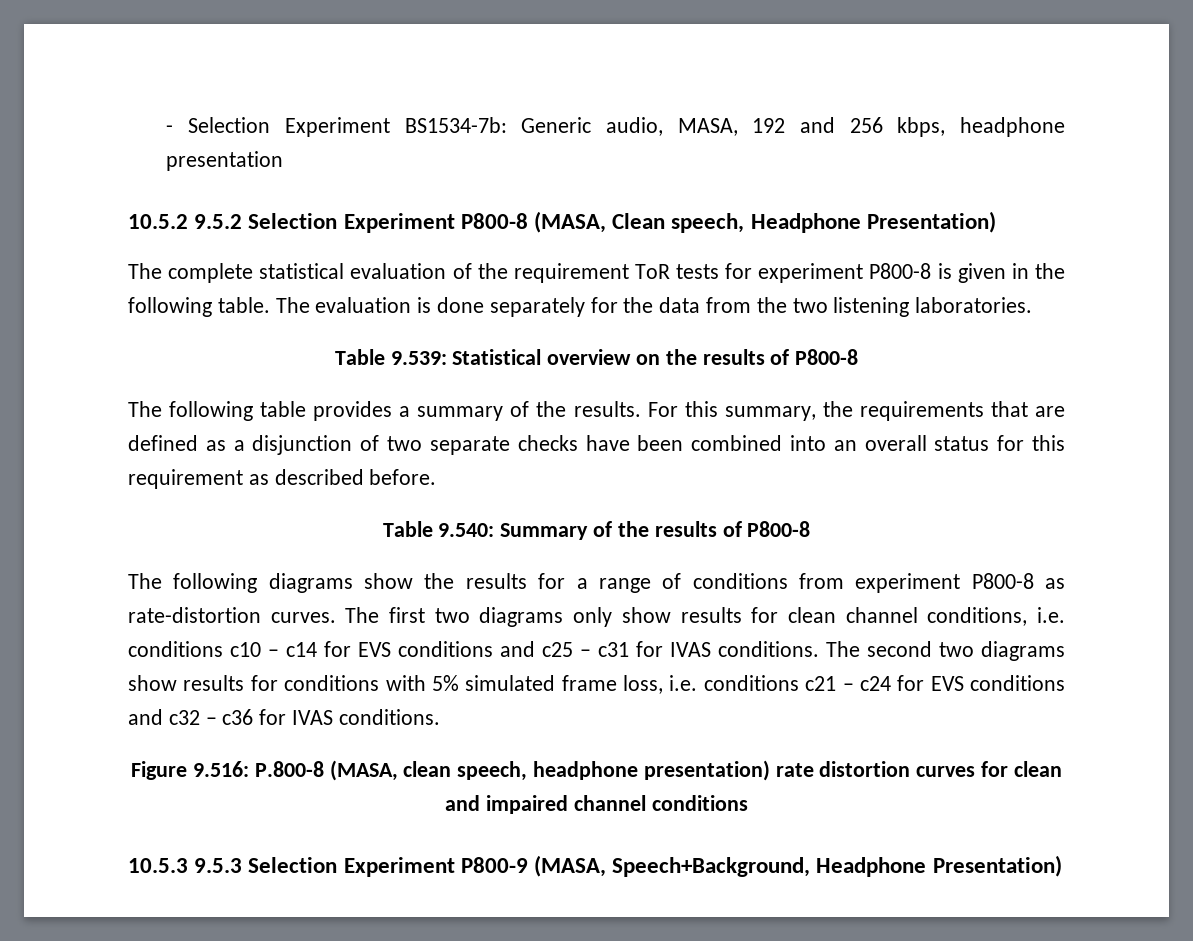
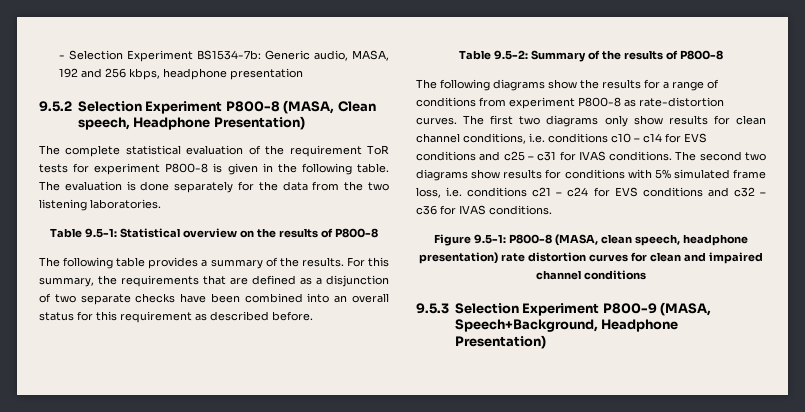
[128,214,188,229] 10.5.2 -> (304, 74) none
[390,351,447,365] 9.539: -> [85,228,117,238] 9.5-1:
[438,523,495,537] 9.540: -> [494,50,528,60] 9.5-2:
[192,761,324,777] 9.516: P.800-8 -> [474,234,552,244] 9.5-1: P800-8
[128,858,188,873] 10.5.3 -> (646, 275) none

